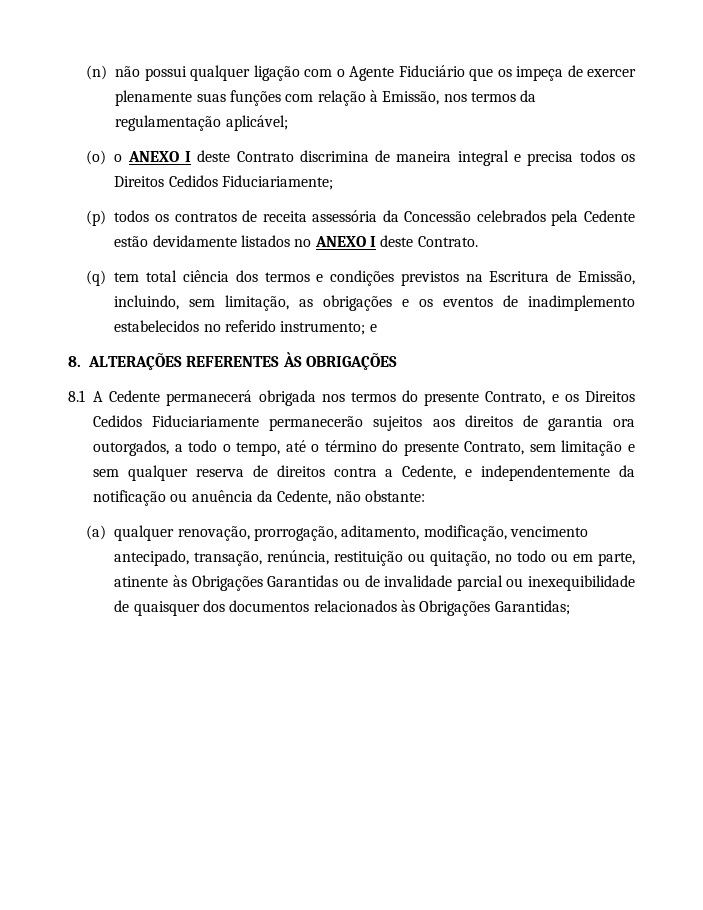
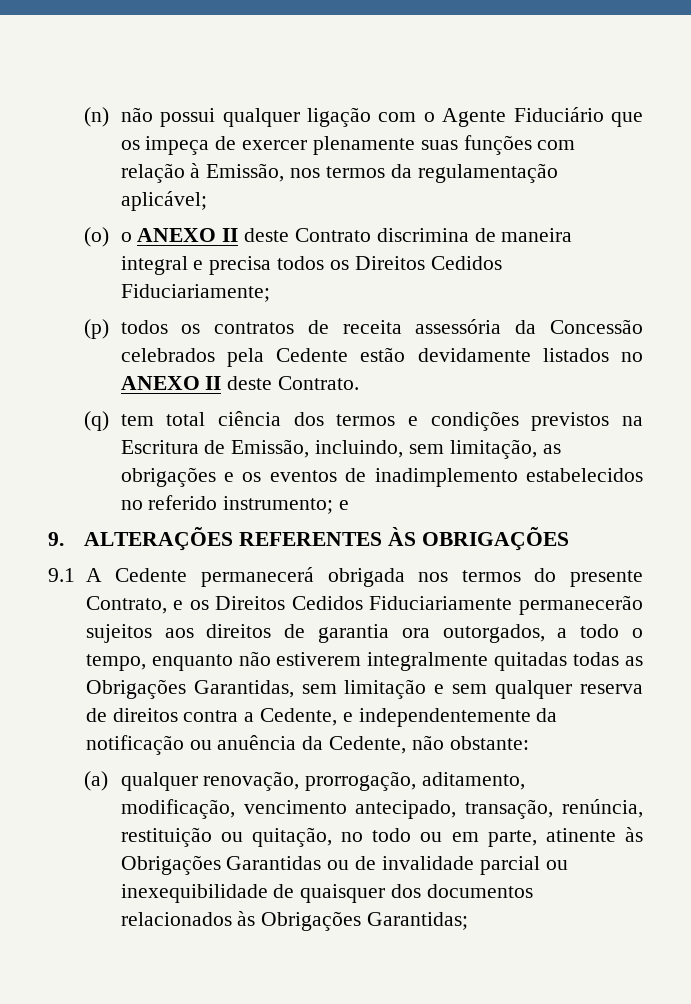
[184,151,191,162] I -> [222,228,239,242] II
[369,236,376,247] I -> [205,376,222,390] II
[68,356,81,367] 8. -> [48,532,64,546] 9.
[68,390,85,402] 8.1 -> [48,568,75,582] 9.1
[285,440,525,456] até o término do presente Contrato, -> [151,651,643,671] [85,679,294,699] enquanto não estiverem integralmente quitadas todas as Obrigações Garantidas,

